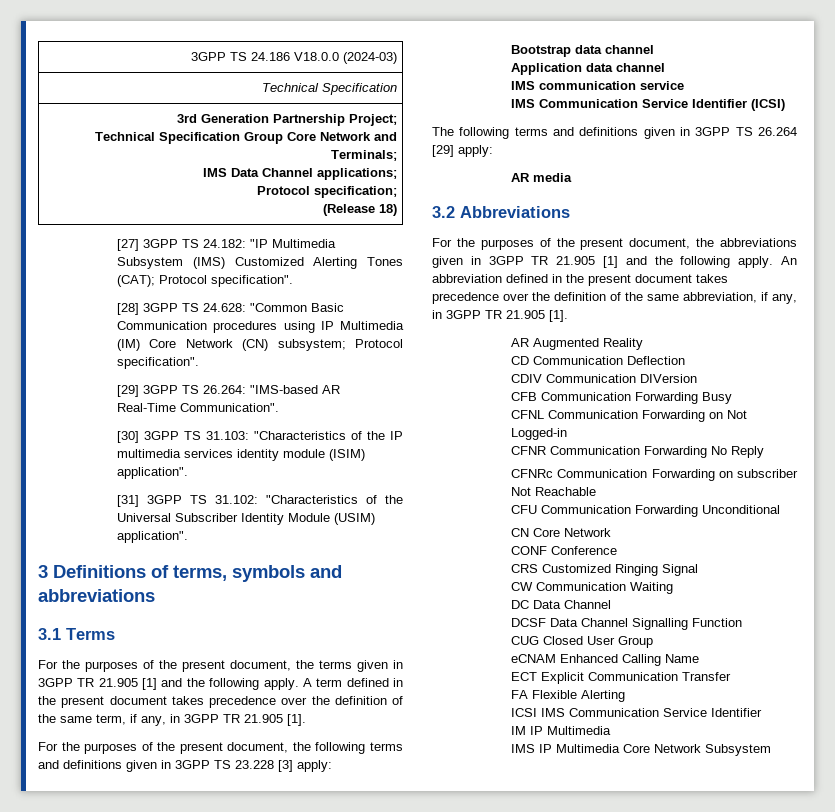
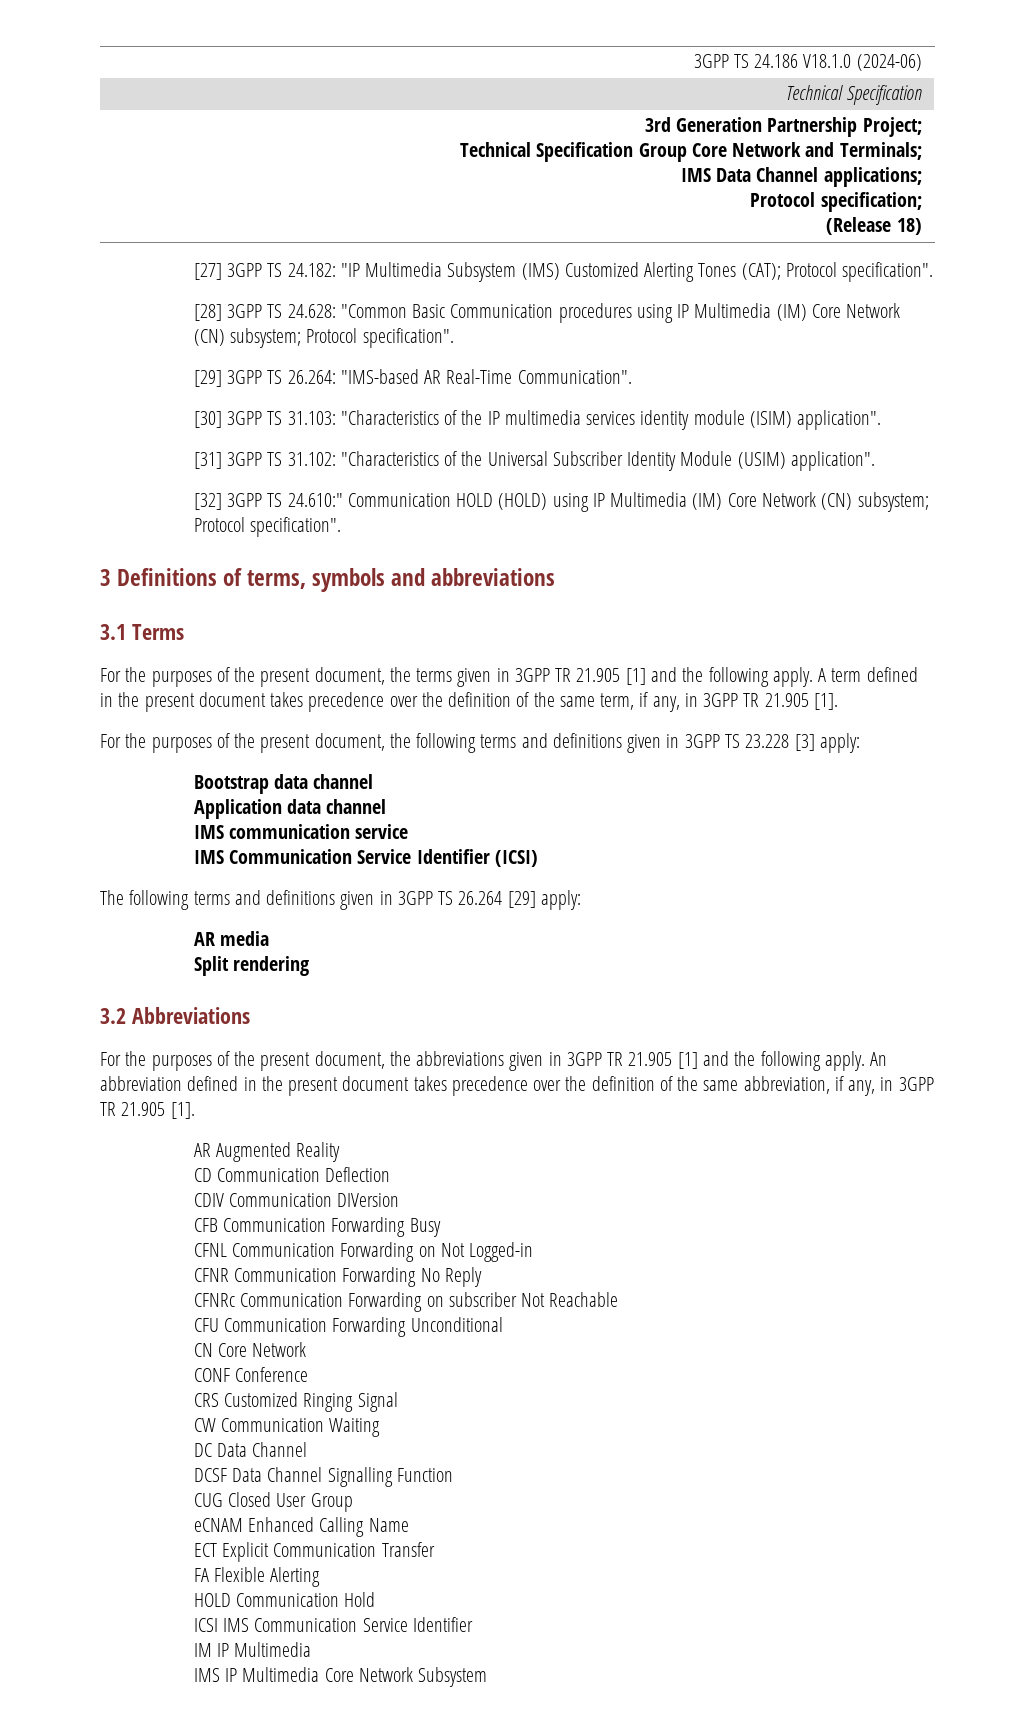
[294,52,398,64] V18.0.0 (2024-03) -> [803,54,922,71] V18.1.0 (2024-06)
(189, 537) none -> [193,492,929,512] [193,517,342,537] // [32] 3GPP TS 24.610:" Communication HOLD (HOLD) using IP Multimedia (IM) Core Network (CN) subsystem; Protocol specification".
(573, 177) none -> [193,956,310,976] // Split rendering
(626, 696) none -> [193,1592,376,1607] // HOLD Communication Hold

